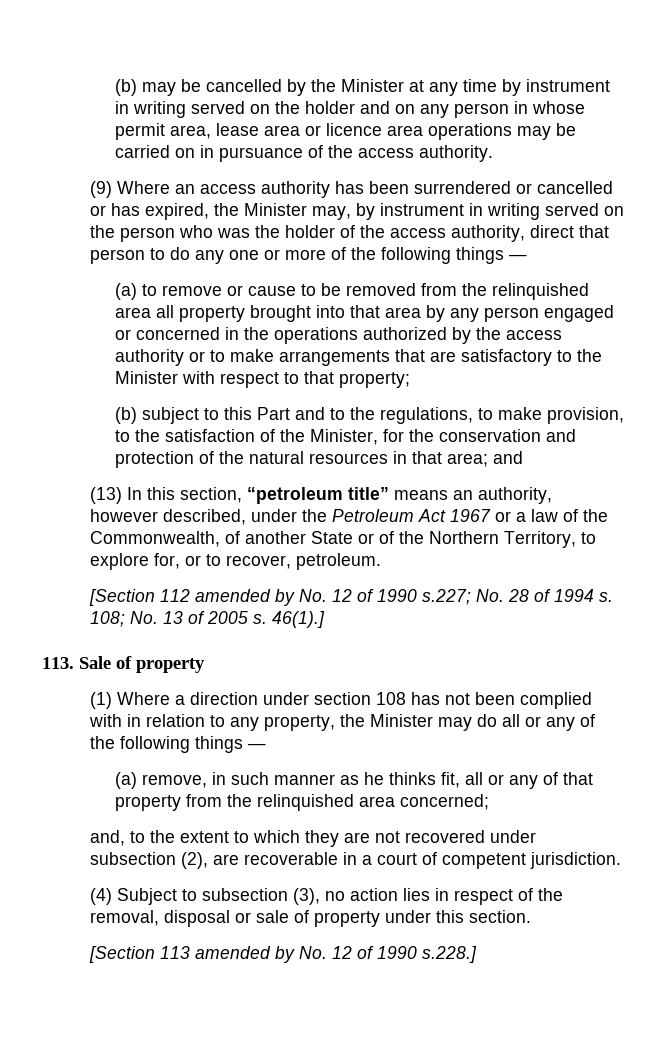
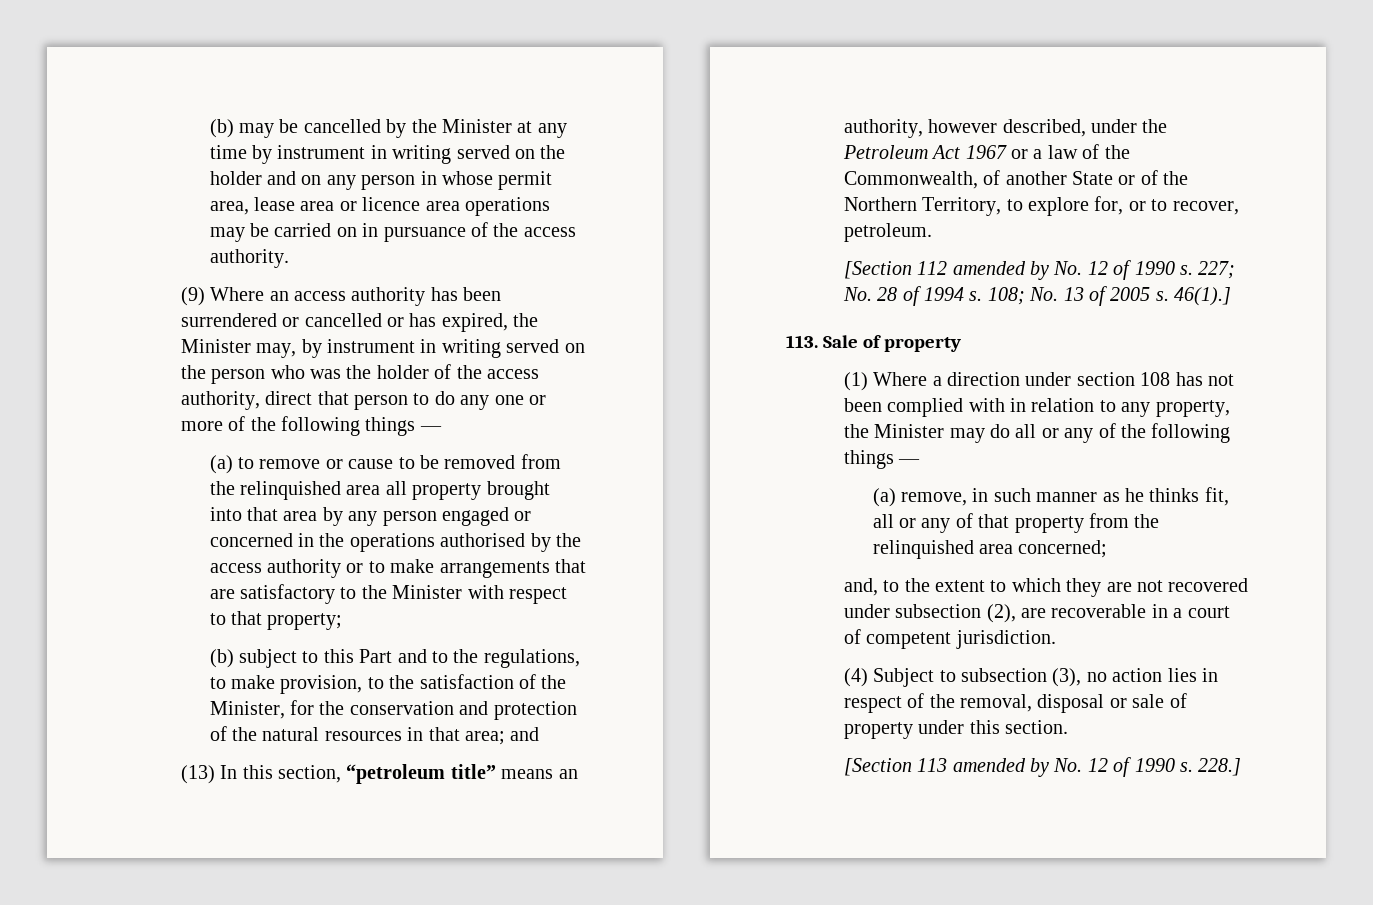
[362,327,447,340] authorized -> [440,533,526,547] authorised
[422,589,472,605] s.227; -> [1179,261,1236,279] s. 227;
[422,946,478,963] s.228.] -> [1179,758,1242,776] s. 228.]

